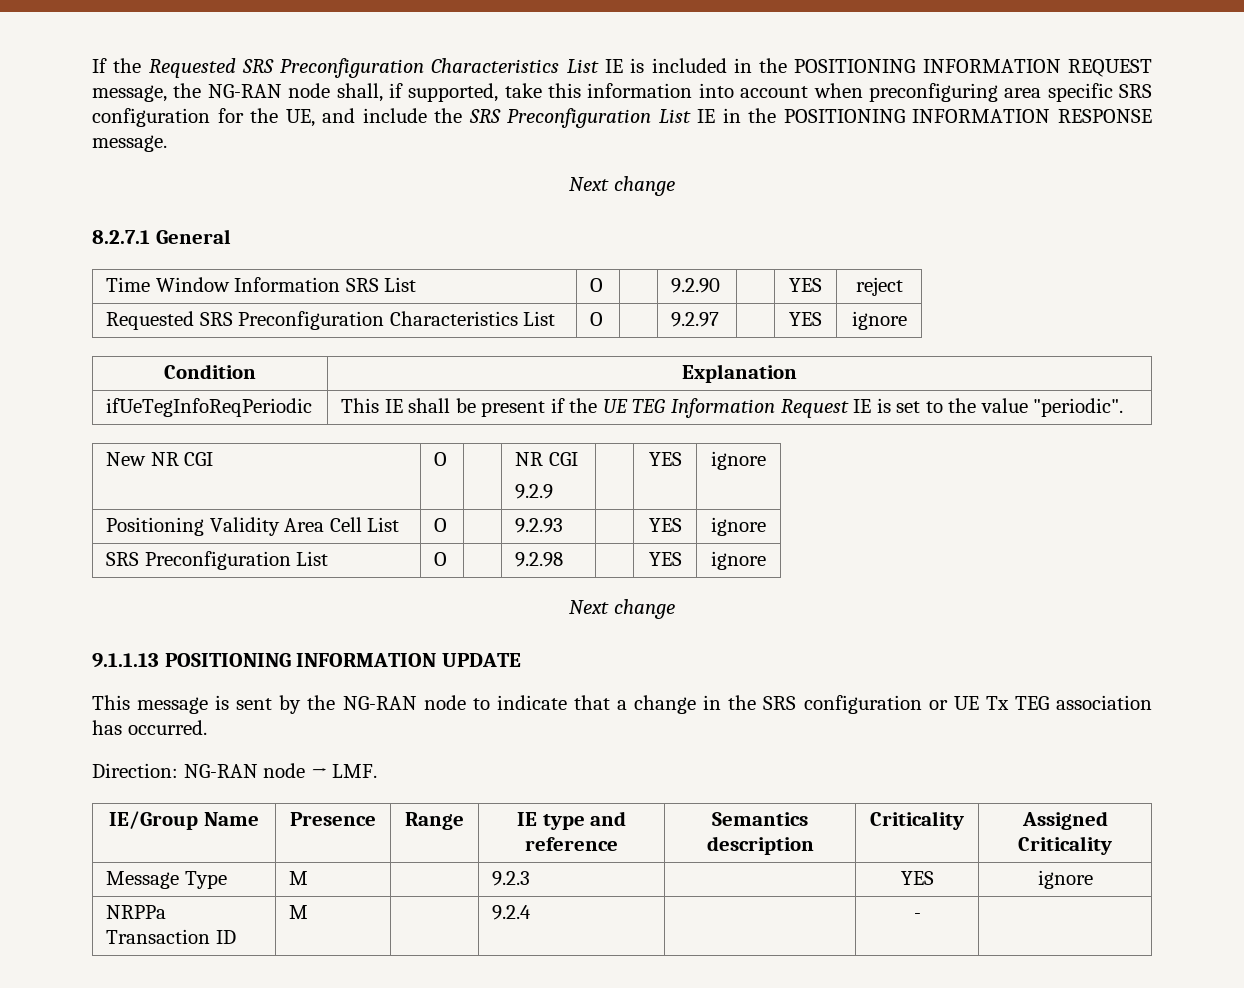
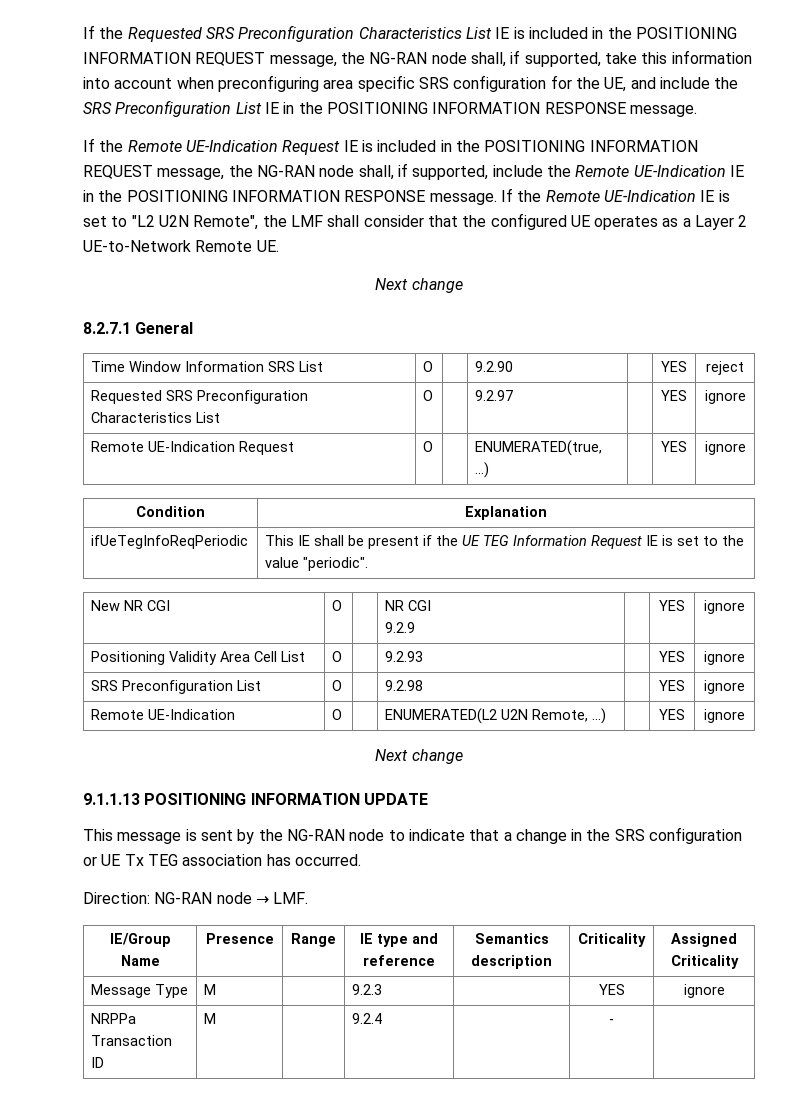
(167, 143) none -> [83,138,698,155] [83,163,744,180] [83,188,730,205] [83,213,748,230] [83,240,279,252] // If the Remote UE-Indication Request IE is included in the POSITIONING INFORMATION REQUEST message, the NG-RAN node shall, if supported, include the Remote UE-Indication IE in the POSITIONING INFORMATION RESPONSE message. If the Remote UE-Indication IE is set to "L2 U2N Remote", the LMF shall consider that the configured UE operates as a Layer 2 UE-to-Network Remote UE.
(907, 320) none -> [91,441,295,455] [423,441,434,452] [475,440,603,456] [475,462,490,478] [661,441,687,452] [704,441,746,455] // Remote UE-Indication Request | O | | ENUMERATED(true, …) | | YES | ignore
(766, 560) none -> [91,709,236,720] [332,709,343,720] [385,708,607,724] [659,709,685,720] [704,709,745,723] // Remote UE-Indication | O | | ENUMERATED(L2 U2N Remote, …) | | YES | ignore

